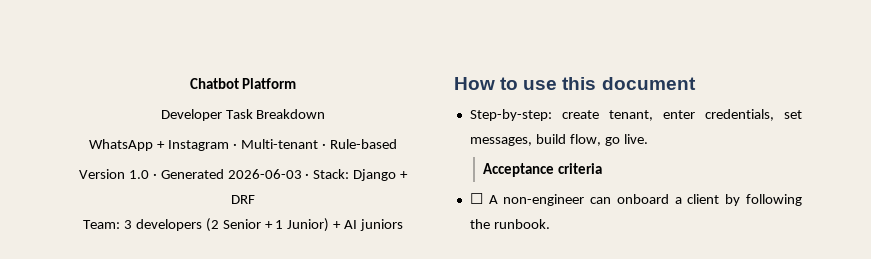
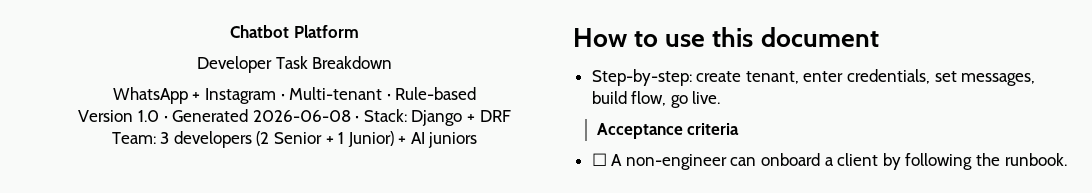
[227,169,302,179] 2026-06-03 -> [252,110,351,122] 2026-06-08

